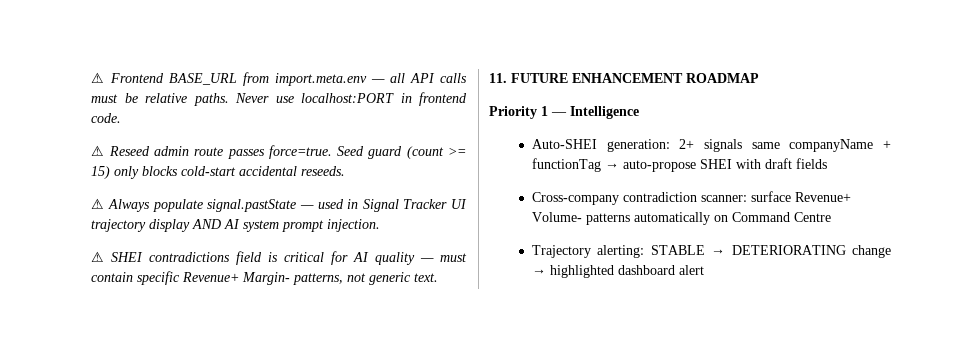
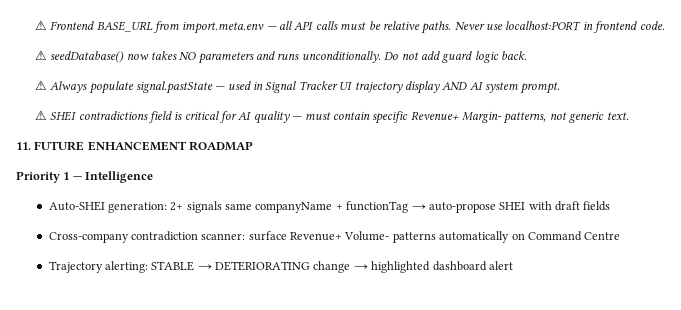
[108,145,466,159] [91,166,346,179] Reseed admin route passes force=true. Seed guard (count >= 15) only blocks cold-start accidental reseeds. -> [50,51,528,64] seedDatabase() now takes NO parameters and runs unconditionally. Do not add guard logic back.
[282,219,381,232] prompt injection. -> [520,82,561,94] prompt.

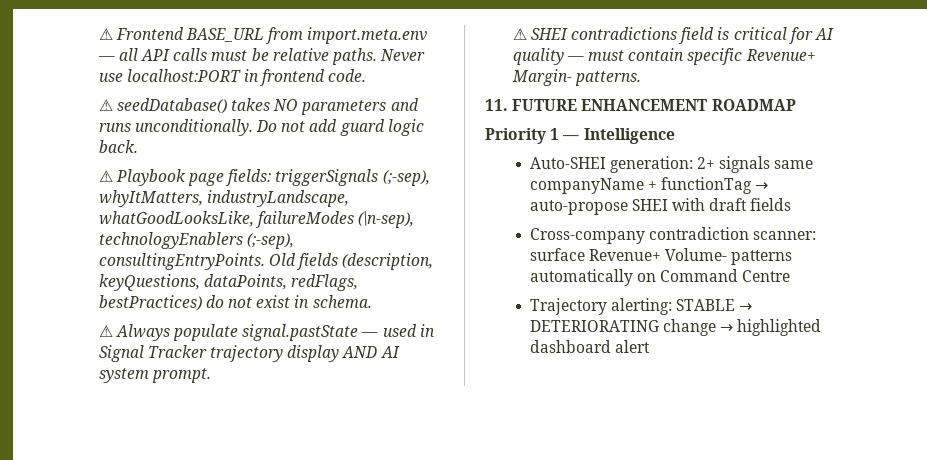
[126,53,149,60] now -> (227, 106) none
(528, 55) none -> [98,169,430,186] [98,190,349,207] [98,211,414,228] [98,232,294,249] [98,253,434,270] [98,274,358,291] [98,295,372,311] // ⚠ Playbook page fields: triggerSignals (;-sep), whyItMatters, industryLandscape, whatGoodLooksLike, failureModes (\n-sep), technologyEnablers (;-sep), consultingEntryPoints. Old fields (description, keyQuestions, dataPoints, redFlags, bestPractices) do not exist in schema.
[339,82,353,90] UI -> (207, 351) none
[503,111,629,124] patterns, not generic text. -> [574,71,641,86] patterns.

